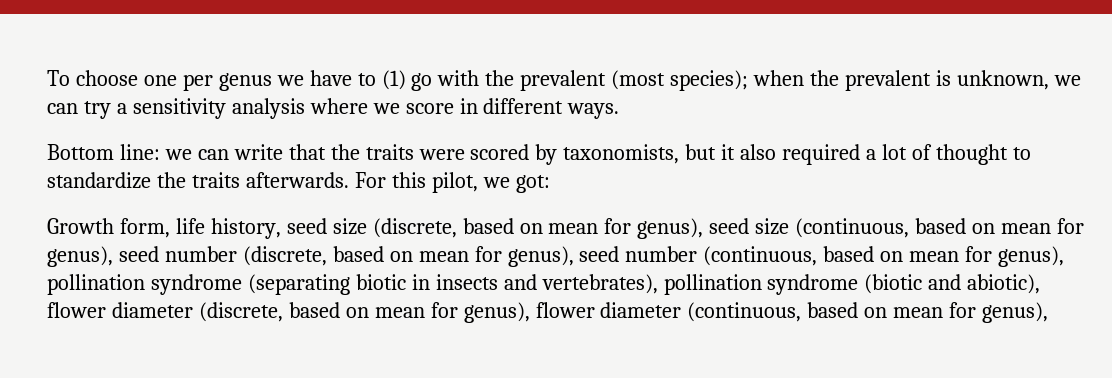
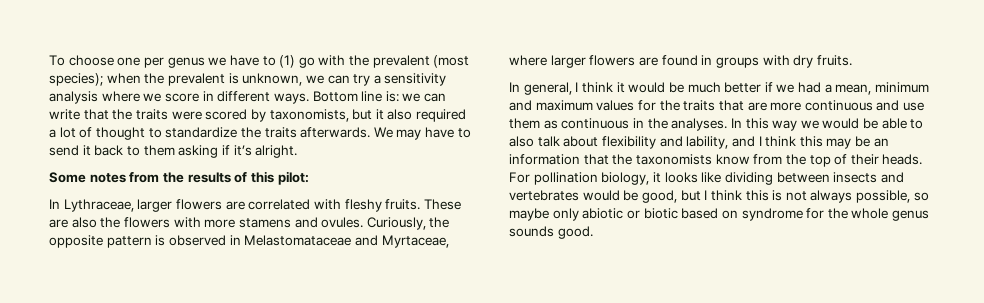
[47,144,160,160] // Bottom line: -> [312,91,399,102] Bottom line is:
[354,172,550,193] [47,218,1084,239] [47,246,1065,267] [47,274,1041,295] [47,302,1049,323] For this pilot, we got: // Growth form, life history, seed size (discrete, based on mean for genus), seed size (continuous, based on mean for genus), seed number (discrete, based on mean for genus), seed number (continuous, based on mean for genus), pollination syndrome (separating biotic in insects and vertebrates), pollination syndrome (biotic and abiotic), flower diameter (discrete, based on mean for genus), flower diameter (continuous, based on mean for genus), -> [373,127,471,140] [49,145,298,158] [49,171,309,185] [49,199,461,212] [49,217,450,230] [49,235,449,248] [509,55,852,68] [509,82,930,95] [509,100,925,111] [509,118,924,131] [509,136,889,149] [509,154,923,167] [509,172,904,185] [509,190,929,203] [509,208,930,221] [509,226,593,239] We may have to send it back to them asking if it’s alright. // Some notes from the results of this pilot: // In Lythraceae, larger flowers are correlated with fleshy fruits. These are also the flowers with more stamens and ovules. Curiously, the opposite pattern is observed in Melastomataceae and Myrtaceae, where larger flowers are found in groups with dry fruits. // In general, I think it would be much better if we had a mean, minimum and maximum values for the traits that are more continuous and use them as continuous in the analyses. In this way we would be able to also talk about flexibility and lability, and I think this may be an information that the taxonomists know from the top of their heads. For pollination biology, it looks like dividing between insects and vertebrates would be good, but I think this is not always possible, so maybe only abiotic or biotic based on syndrome for the whole genus sounds good.

